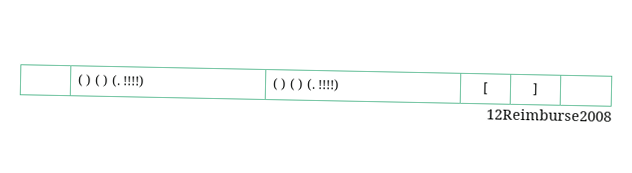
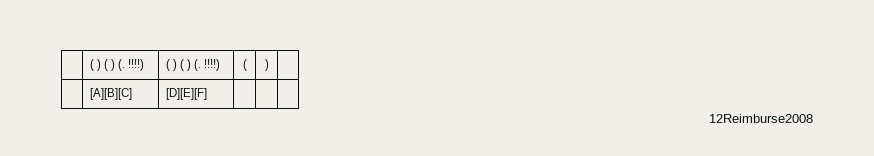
[482,82,489,95] [532,83,539,96] [ | ] -> [242,59,247,71] [264,59,269,71] [89,88,132,100] [165,88,207,100] ( | ) | // | [A][B][C] | [D][E][F] | |

